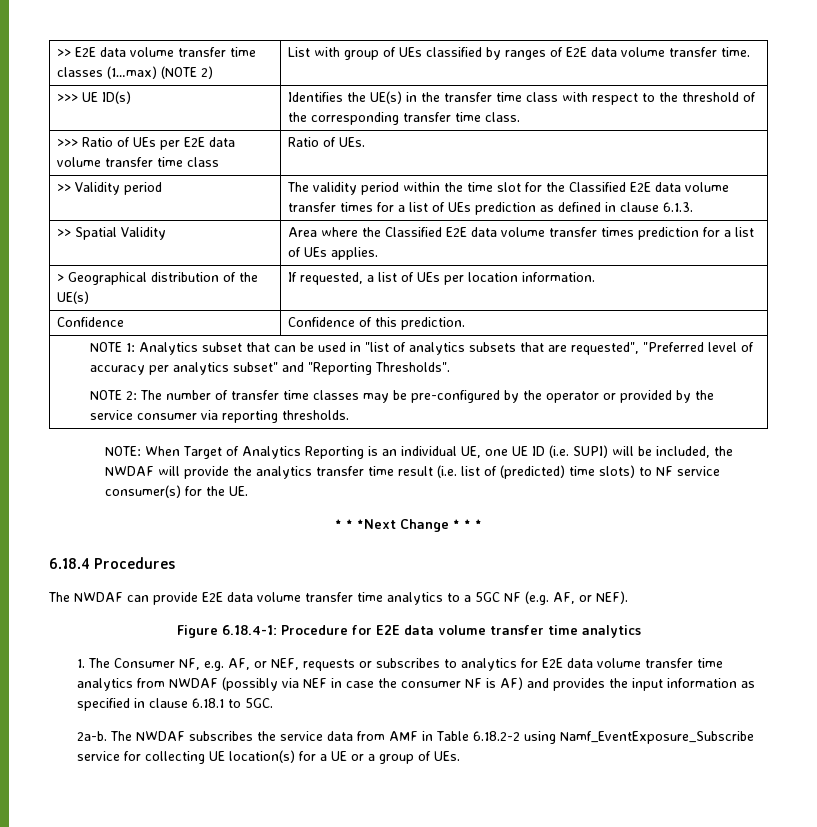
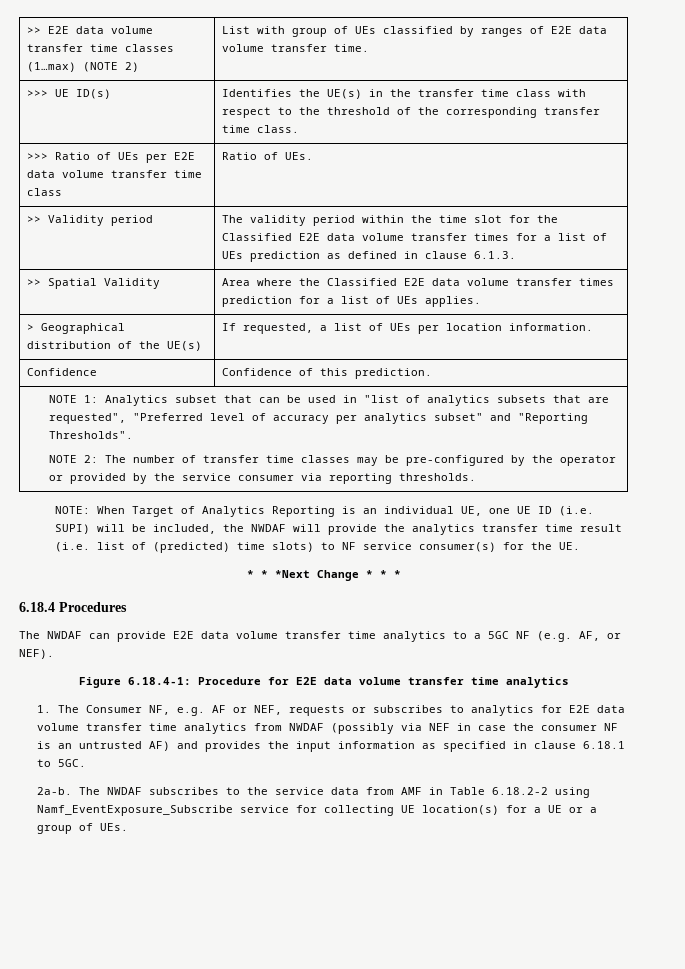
[227,658,250,670] AF, -> [211,705,226,713] AF
(496, 683) none -> [57,741,142,749] an untrusted
(253, 736) none -> [225,787,240,795] to

